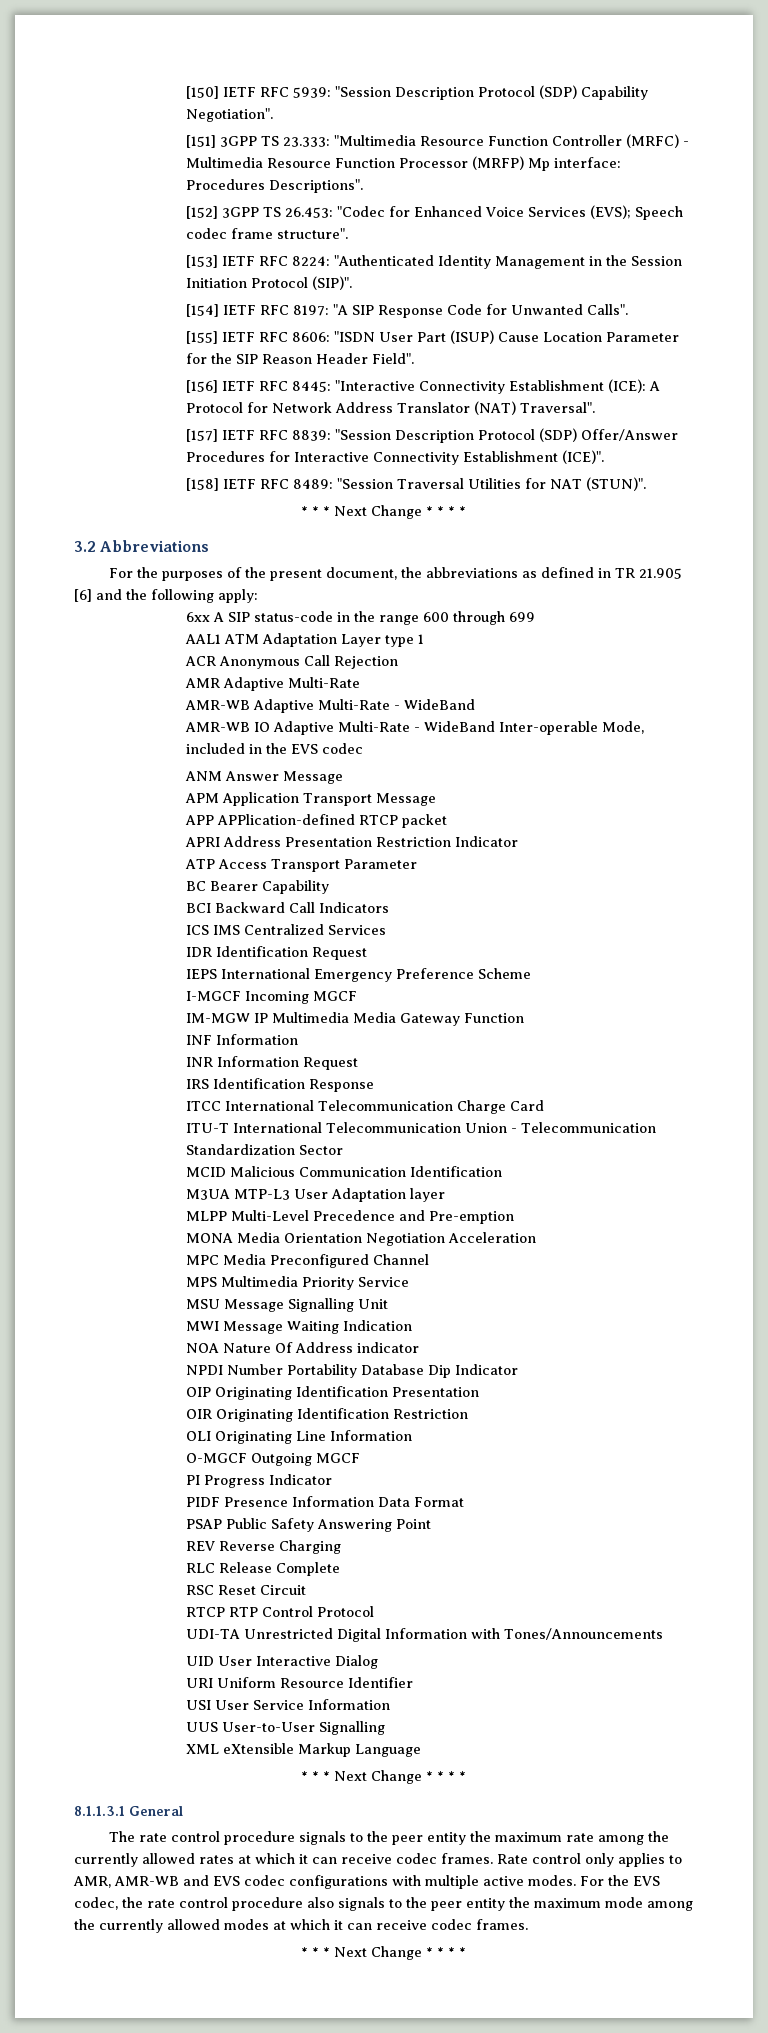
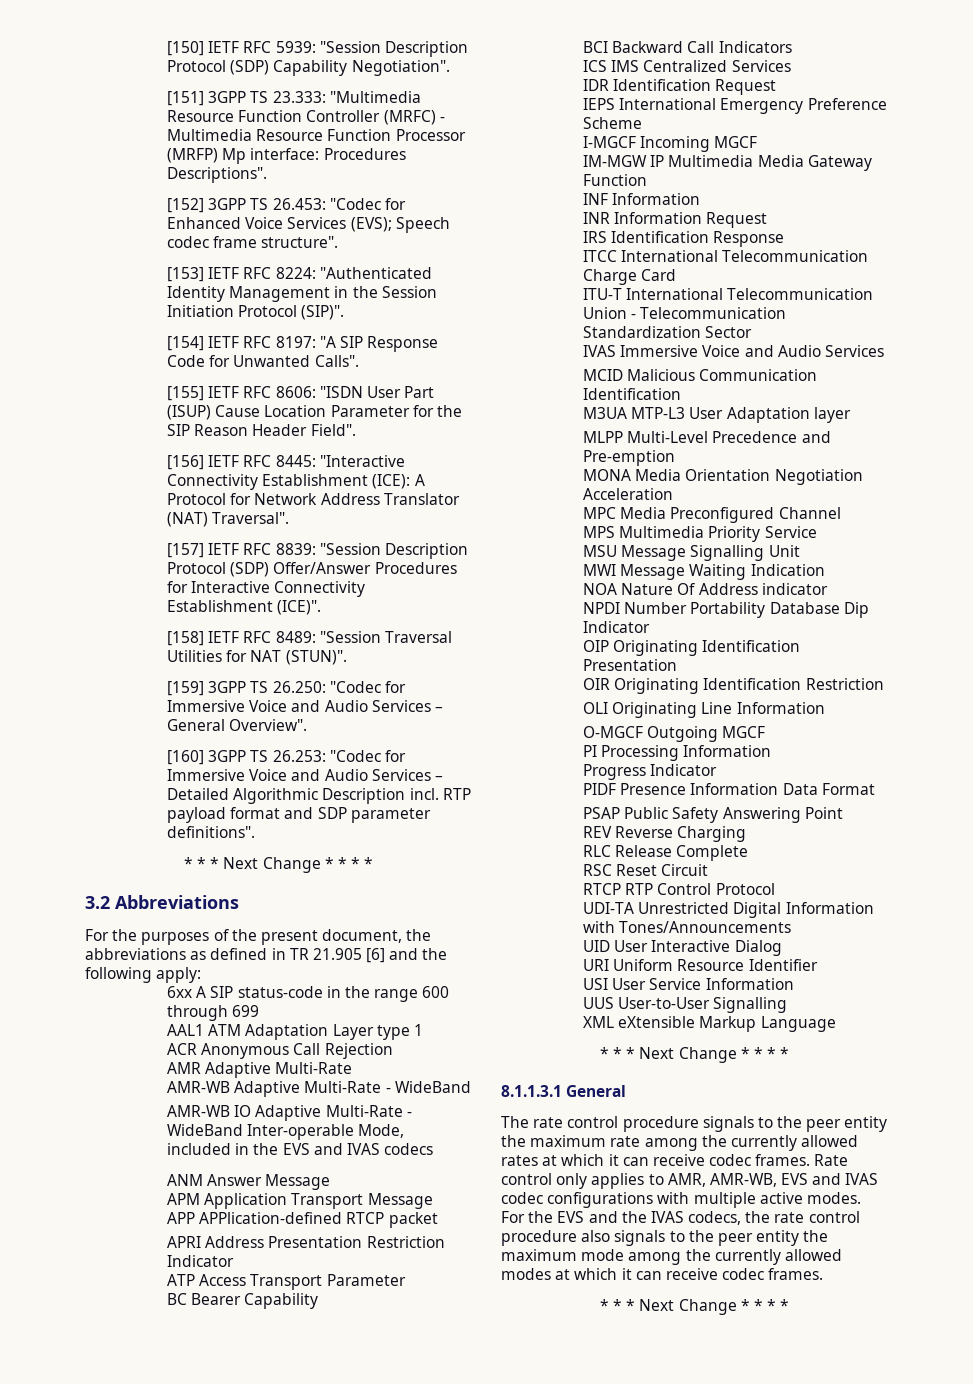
(646, 484) none -> [166,681,406,696] [166,700,443,712] [166,719,308,731] [166,750,406,765] [166,769,443,781] [166,788,471,804] [166,807,431,823] [166,826,255,838] // [159] 3GPP TS 26.250: "Codec for Immersive Voice and Audio Services – General Overview". // [160] 3GPP TS 26.253: "Codec for Immersive Voice and Audio Services – Detailed Algorithmic Description incl. RTP payload format and SDP parameter definitions".
[321,743,363,754] codec -> [313,1143,434,1155] and IVAS codecs
(343, 1150) none -> [582,345,884,357] // IVAS Immersive Voice and Audio Services
(200, 1480) none -> [601,745,772,761] Processing Information //
[114,1875,240,1886] AMR-WB and EVS -> [709,1173,879,1187] AMR-WB, EVS and IVAS
[74,1897,118,1910] codec, -> [588,1211,742,1225] and the IVAS codecs,

